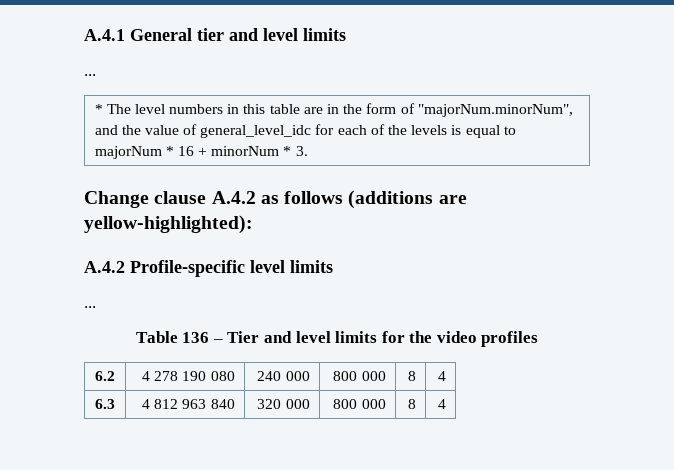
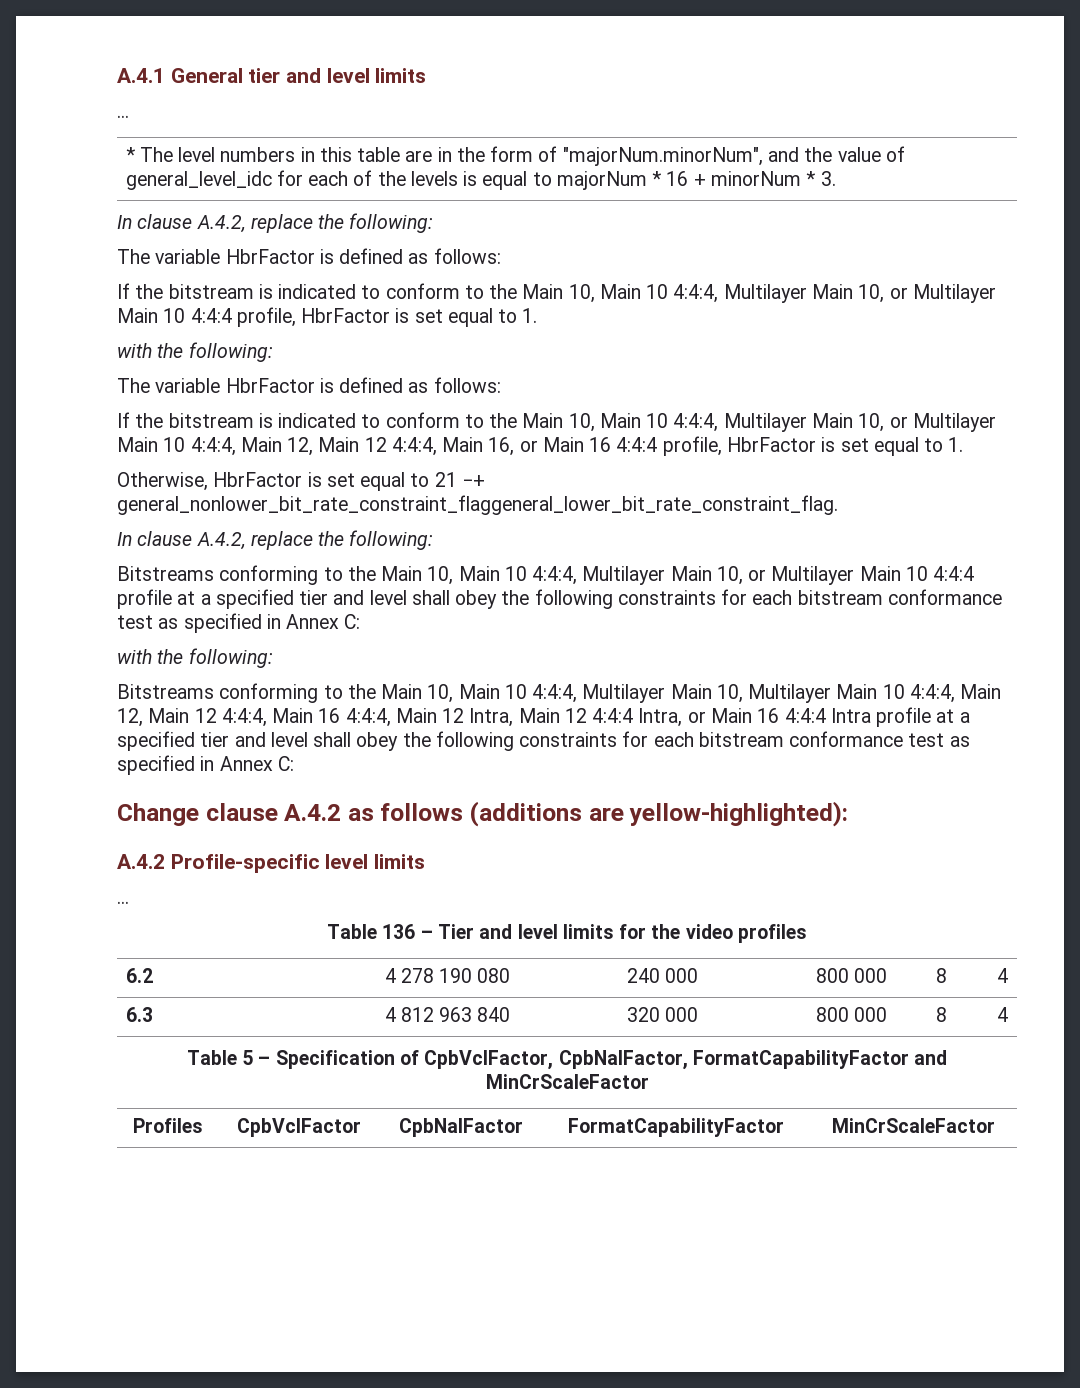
(308, 151) none -> [117,213,434,233] [117,248,501,264] [117,283,996,303] [117,307,538,327] [117,342,273,362] [117,377,501,393] [117,412,996,432] [117,436,964,456] [117,472,485,491] [117,495,838,515] [117,530,434,550] [117,565,975,585] [117,589,1002,609] [117,613,361,633] [117,648,273,668] [117,683,1002,703] [117,707,970,727] [117,731,970,751] [117,755,294,775] // In clause A.4.2, replace the following: // The variable HbrFactor is defined as follows: // If the bitstream is indicated to conform to the Main 10, Main 10 4:4:4, Multilayer Main 10, or Multilayer Main 10 4:4:4 profile, HbrFactor is set equal to 1. // with the following: // The variable HbrFactor is defined as follows: // If the bitstream is indicated to conform to the Main 10, Main 10 4:4:4, Multilayer Main 10, or Multilayer Main 10 4:4:4, Main 12, Main 12 4:4:4, Main 16, or Main 16 4:4:4 profile, HbrFactor is set equal to 1. // Otherwise, HbrFactor is set equal to 21 −+ general_nonlower_bit_rate_constraint_flaggeneral_lower_bit_rate_constraint_flag. // In clause A.4.2, replace the following: // Bitstreams conforming to the Main 10, Main 10 4:4:4, Multilayer Main 10, or Multilayer Main 10 4:4:4 profile at a specified tier and level shall obey the following constraints for each bitstream conformance test as specified in Annex C: // with the following: // Bitstreams conforming to the Main 10, Main 10 4:4:4, Multilayer Main 10, Multilayer Main 10 4:4:4, Main 12, Main 12 4:4:4, Main 16 4:4:4, Main 12 Intra, Main 12 4:4:4 Intra, or Main 16 4:4:4 Intra profile at a specified tier and level shall obey the following constraints for each bitstream conformance test as specified in Annex C:
(446, 404) none -> [186,1050,948,1070] [485,1074,649,1089] [132,1118,203,1133] [236,1118,361,1137] [398,1118,523,1137] [567,1118,784,1137] [831,1118,995,1133] // Table 5 – Specification of CpbVclFactor, CpbNalFactor, FormatCapabilityFactor and MinCrScaleFactor // Profiles | CpbVclFactor | CpbNalFactor | FormatCapabilityFactor | MinCrScaleFactor

